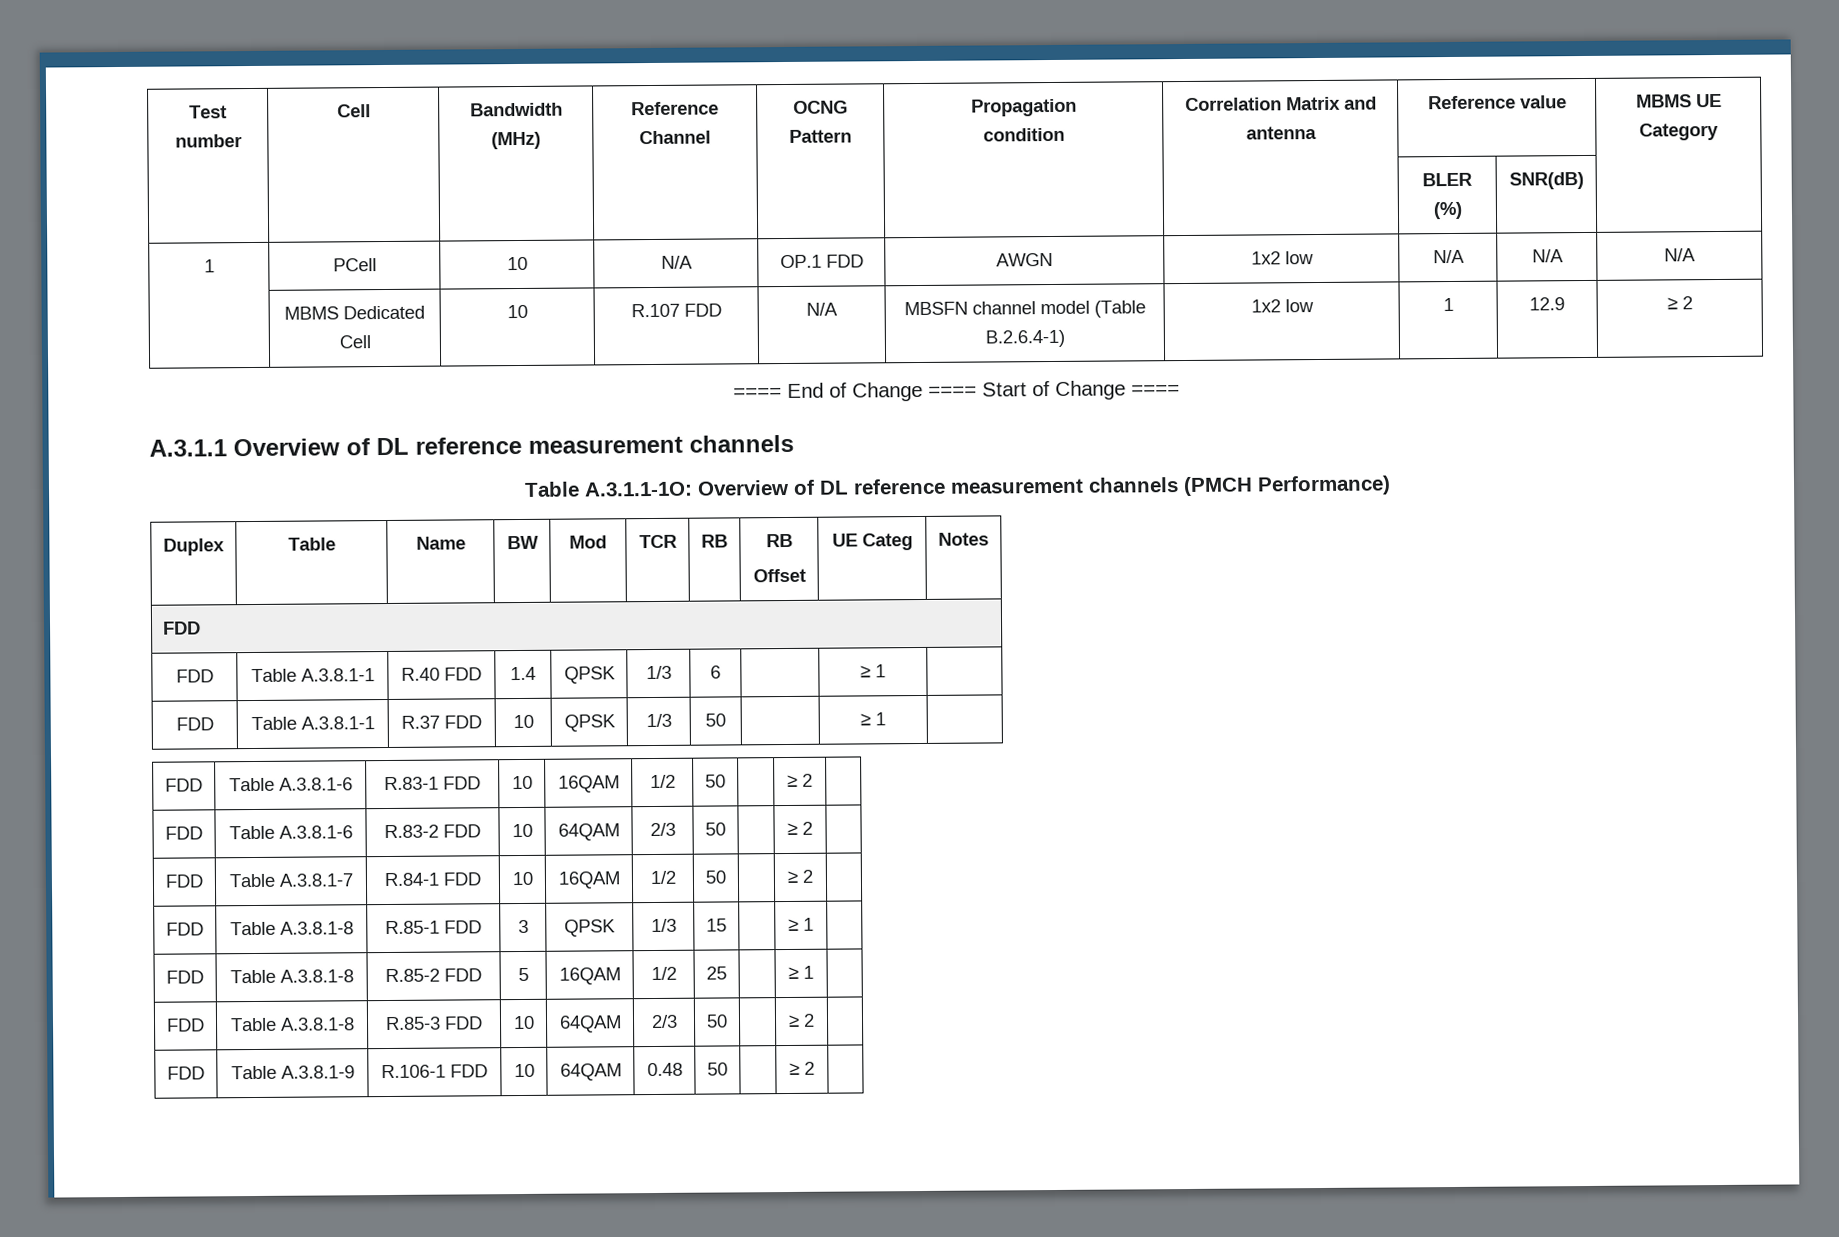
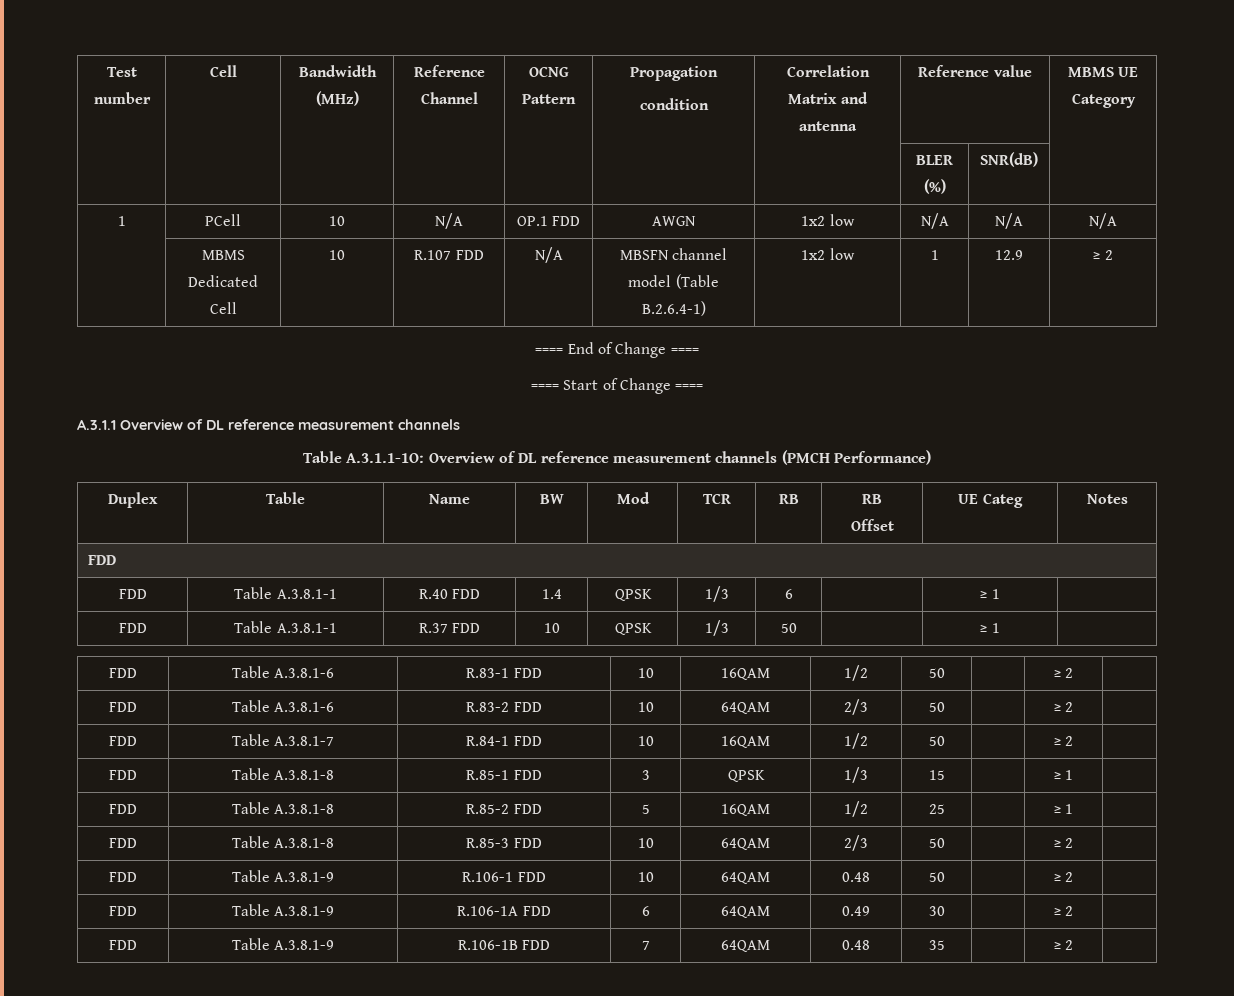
(977, 391) none -> [530,384,559,390] // ====
(815, 1068) none -> [109,906,137,916] [231,904,335,916] [457,906,551,916] [641,906,650,916] [721,906,770,918] [842,906,870,916] [928,906,945,916] [1053,906,1074,916] [109,940,137,950] [231,938,335,950] [457,940,551,950] [641,941,650,950] [721,940,770,952] [842,940,870,950] [928,940,945,950] [1053,940,1074,950] // FDD | Table A.3.8.1-9 | R.106-1A FDD | 6 | 64QAM | 0.49 | 30 | | ≥ 2 | // FDD | Table A.3.8.1-9 | R.106-1B FDD | 7 | 64QAM | 0.48 | 35 | | ≥ 2 |

